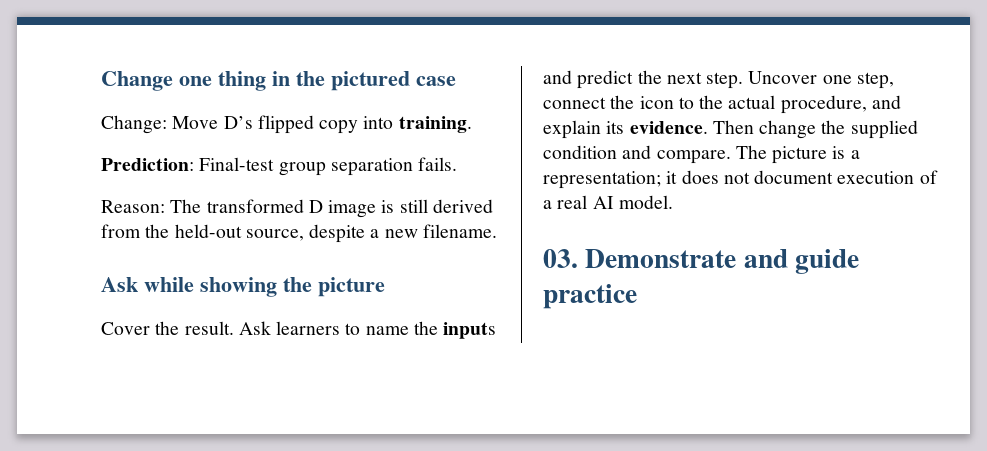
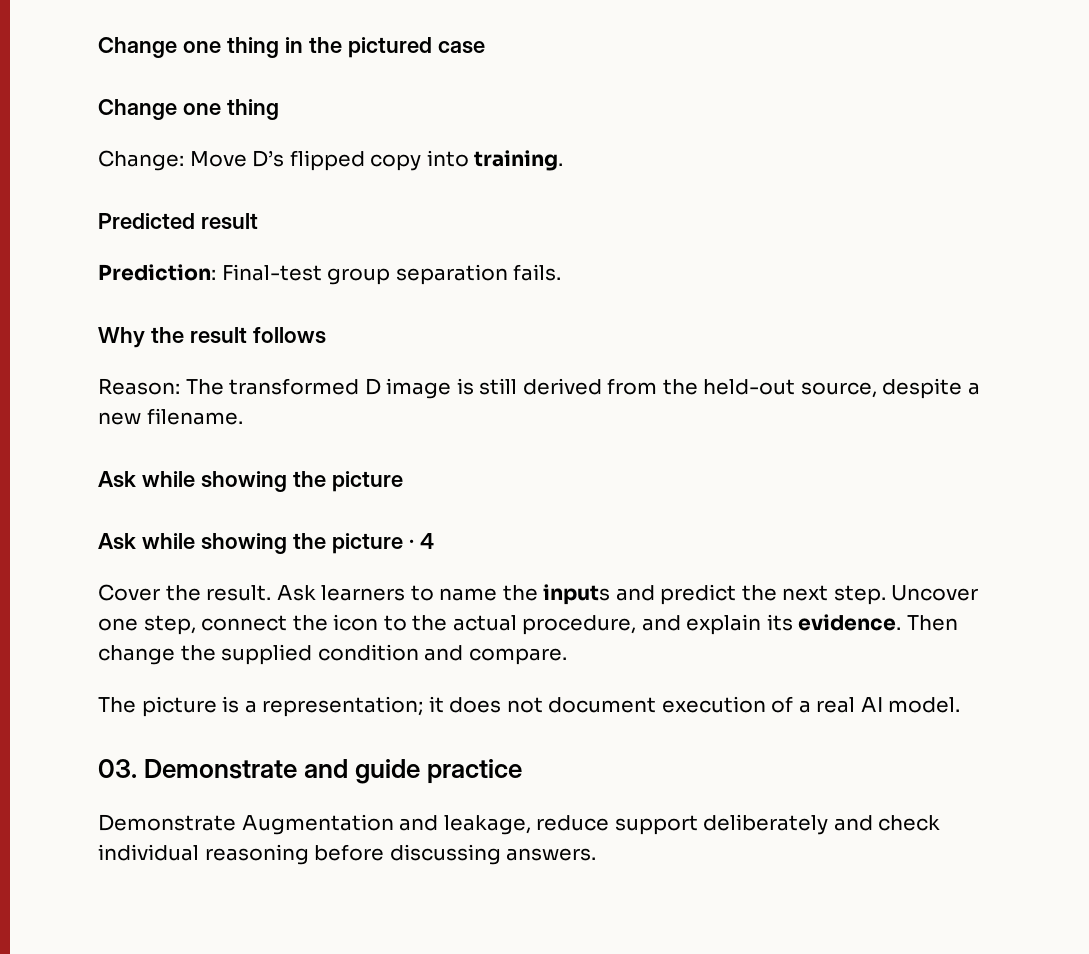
(456, 81) none -> [98,99,279,120] // Change one thing
(472, 124) none -> [98,213,258,230] // Predicted result
(458, 164) none -> [98,327,326,348] // Why the result follows
(385, 287) none -> [98,533,434,554] // Ask while showing the picture · 4
(731, 157) none -> (567, 656) //
(637, 296) none -> [98,814,941,835] [98,844,597,865] // Demonstrate Augmentation and leakage, reduce support deliberately and check individual reasoning before discussing answers.

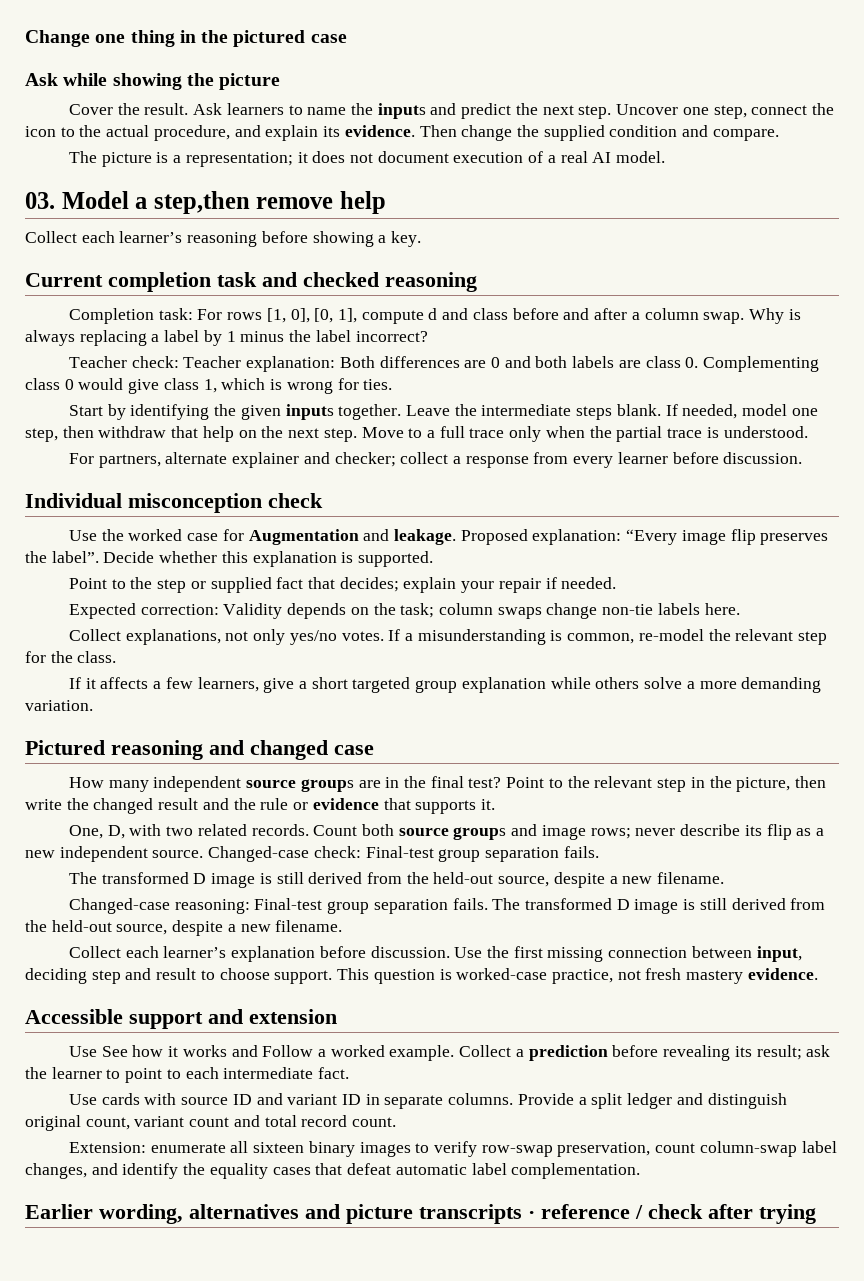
[98,99,279,120] [98,150,564,171] [98,213,258,230] [98,264,562,285] [98,327,326,348] [98,378,980,399] [98,408,243,425] [98,471,403,492] [98,533,434,554] // Change one thing // Change: Move D’s flipped copy into training. // Predicted result // Prediction: Final-test group separation fails. // Why the result follows // Reason: The transformed D image is still derived from the held-out source, despite a new filename. // Ask while showing the picture // Ask while showing the picture · 4 -> [25,73,281,90] // Ask while showing the picture
[144,759,523,784] [98,814,941,835] [98,844,597,865] Demonstrate and guide practice // Demonstrate Augmentation and leakage, reduce support deliberately and check individual reasoning before discussing answers. -> [61,191,387,214] [25,231,422,247] [25,272,477,292] [68,308,801,324] [25,330,428,346] [68,356,820,372] [25,378,393,394] [68,404,818,420] [25,426,808,442] [68,452,803,468] [25,493,323,513] [68,529,829,545] [25,551,434,567] [68,577,617,593] [68,603,740,619] [68,629,828,645] [25,651,117,663] [68,677,822,693] [25,700,93,711] [25,740,374,760] [68,776,826,792] [25,798,495,814] [68,824,824,840] [25,846,599,862] [68,872,725,888] [68,898,826,914] [25,920,343,936] [68,946,802,962] [25,968,818,984] [25,1009,337,1029] [68,1045,831,1061] [25,1067,350,1083] [68,1093,787,1109] [25,1115,397,1131] [68,1141,837,1157] [25,1163,641,1179] [25,1204,816,1224] Model a step,then remove help // Collect each learner’s reasoning before showing a key. // Current completion task and checked reasoning // Completion task: For rows [1, 0], [0, 1], compute d and class before and after a column swap. Why is always replacing a label by 1 minus the label incorrect? // Teacher check: Teacher explanation: Both differences are 0 and both labels are class 0. Complementing class 0 would give class 1, which is wrong for ties. // Start by identifying the given inputs together. Leave the intermediate steps blank. If needed, model one step, then withdraw that help on the next step. Move to a full trace only when the partial trace is understood. // For partners, alternate explainer and checker; collect a response from every learner before discussion. // Individual misconception check // Use the worked case for Augmentation and leakage. Proposed explanation: “Every image flip preserves the label”. Decide whether this explanation is supported. // Point to the step or supplied fact that decides; explain your repair if needed. // Expected correction: Validity depends on the task; column swaps change non-tie labels here. // Collect explanations, not only yes/no votes. If a misunderstanding is common, re-model the relevant step for the class. // If it affects a few learners, give a short targeted group explanation while others solve a more demanding variation. // Pictured reasoning and changed case // How many independent source groups are in the final test? Point to the relevant step in the picture, then write the changed result and the rule or evidence that supports it. // One, D, with two related records. Count both source groups and image rows; never describe its flip as a new independent source. Changed-case check: Final-test group separation fails. // The transformed D image is still derived from the held-out source, despite a new filename. // Changed-case reasoning: Final-test group separation fails. The transformed D image is still derived from the held-out source, despite a new filename. // Collect each learner’s explanation before discussion. Use the first missing connection between input, deciding step and result to choose support. This question is worked-case practice, not fresh mastery evidence. // Accessible support and extension // Use See how it works and Follow a worked example. Collect a prediction before revealing its result; ask the learner to point to each intermediate fact. // Use cards with source ID and variant ID in separate columns. Provide a split ledger and distinguish original count, variant count and total record count. // Extension: enumerate all sixteen binary images to verify row-swap preservation, count column-swap label changes, and identify the equality cases that defeat automatic label complementation. // Earlier wording, alternatives and picture transcripts · reference / check after trying

